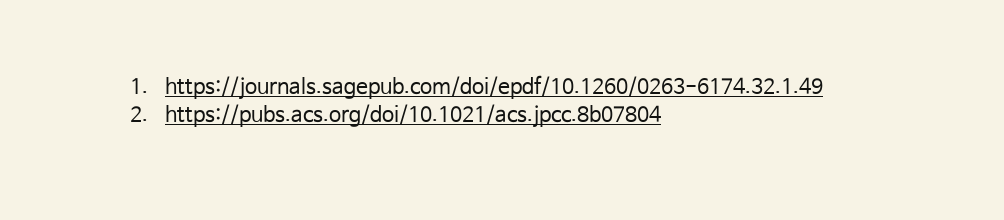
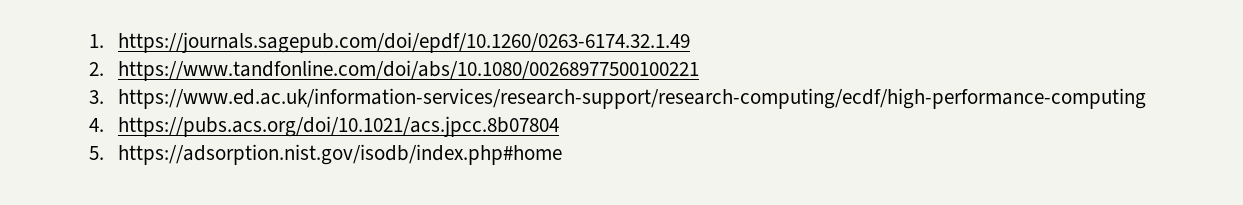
(149, 114) none -> [117,60,699,81] [89,88,1146,109] [89,118,105,132] https://www.tandfonline.com/doi/abs/10.1080/00268977500100221 // 3. https://www.ed.ac.uk/information-services/research-support/research-computing/ecdf/high-performance-computing // 4.
(662, 116) none -> [89,144,562,165] // 5. https://adsorption.nist.gov/isodb/index.php#home

